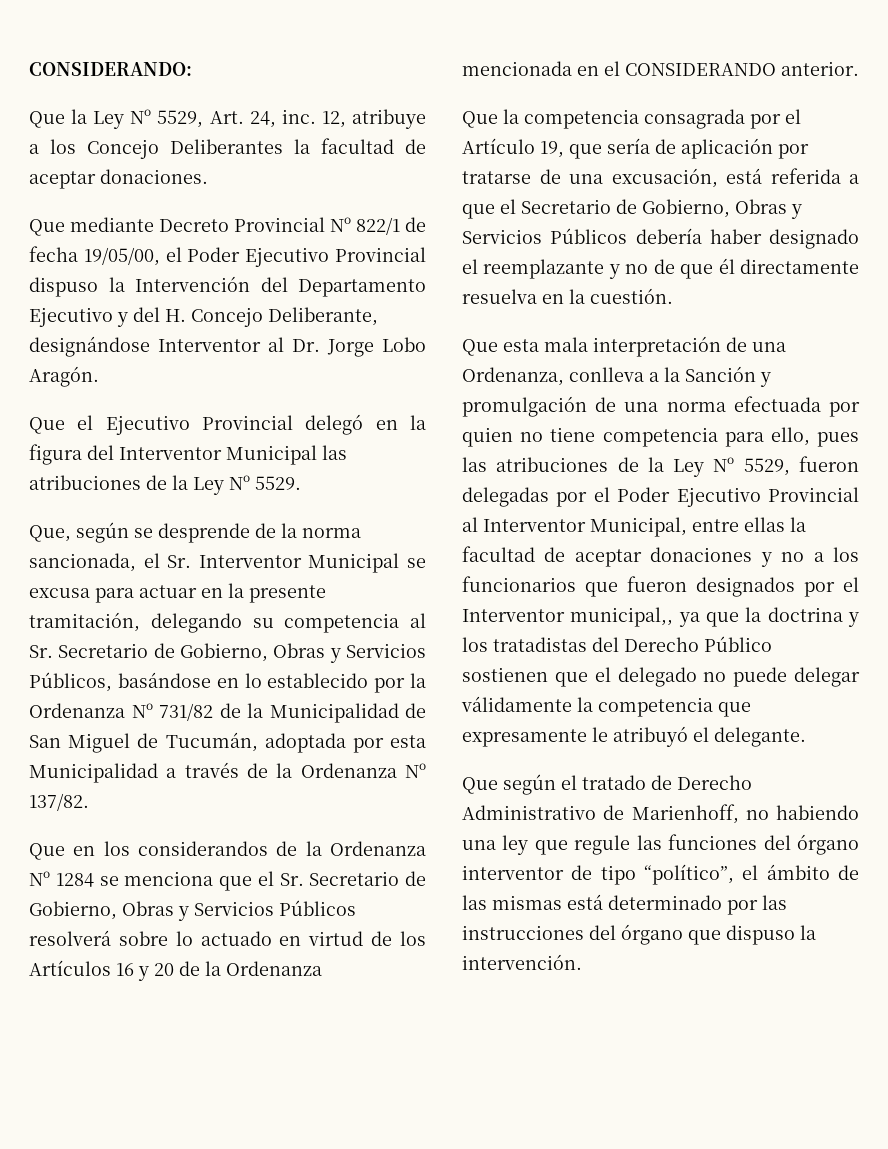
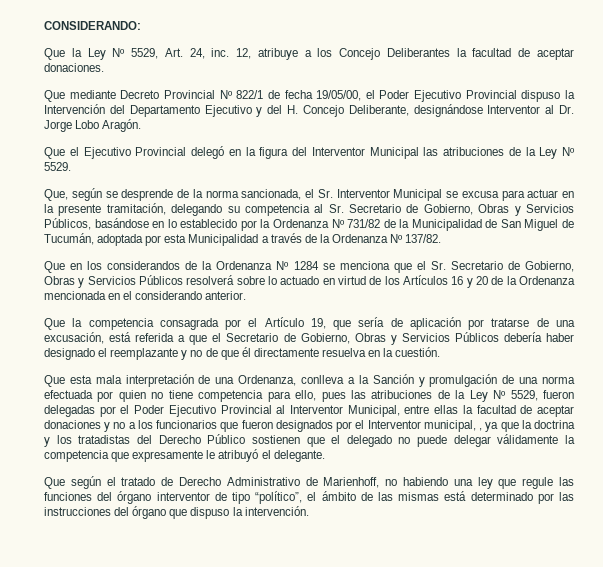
[625,63,776,76] CONSIDERANDO -> [135,291,203,300] considerando
[570,607,674,627] municipal,, -> [423,420,483,432] municipal, ,

